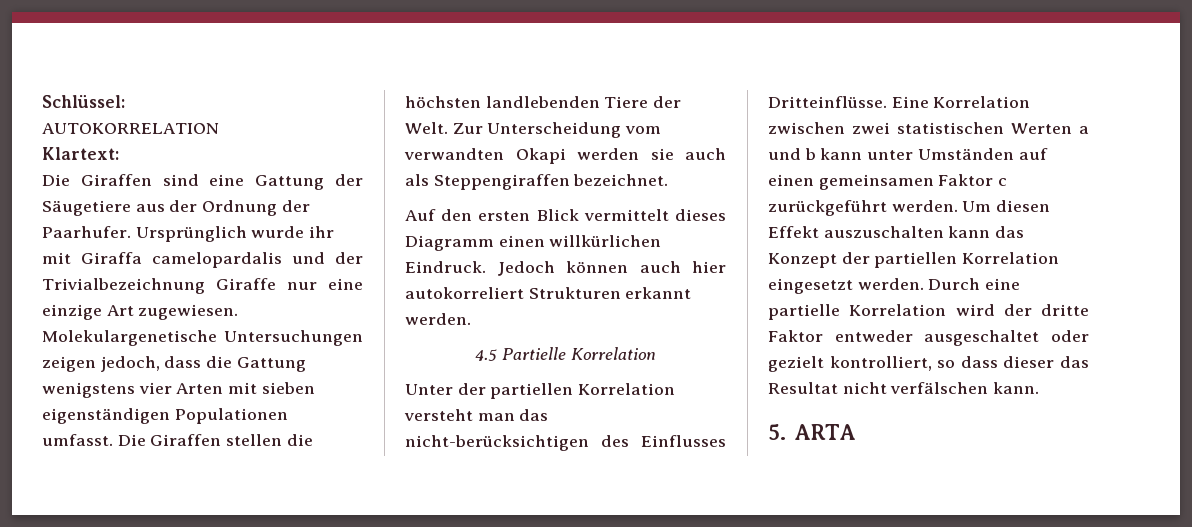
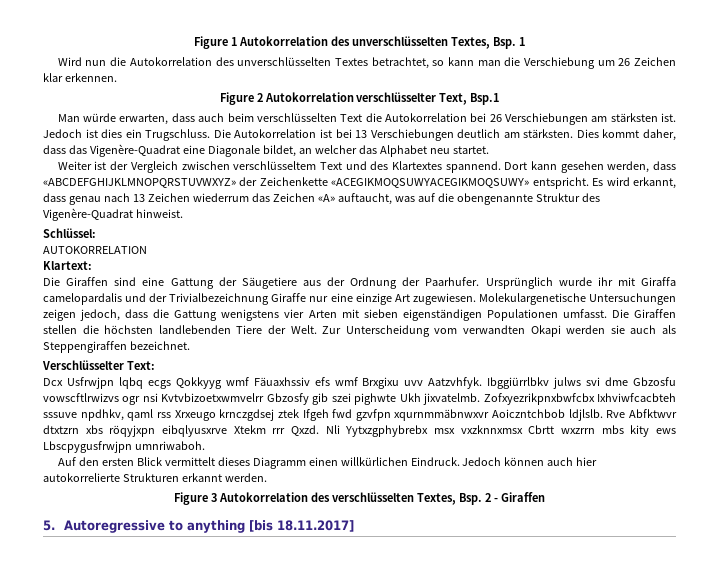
(42, 101) none -> [194,36,525,49] [57,57,677,69] [43,73,117,82] [219,92,500,105] [57,113,676,125] [43,129,676,141] [43,144,489,157] [57,161,677,173] [43,177,677,189] [43,193,600,205] [43,208,183,221] Figure 1 Autokorrelation des unverschlüsselten Textes, Bsp. 1 // Wird nun die Autokorrelation des unverschlüsselten Textes betrachtet, so kann man die Verschiebung um 26 Zeichen klar erkennen. // Figure 2 Autokorrelation verschlüsselter Text, Bsp.1 // Man würde erwarten, dass auch beim verschlüsselten Text die Autokorrelation bei 26 Verschiebungen am stärksten ist. Jedoch ist dies ein Trugschluss. Die Autokorrelation ist bei 13 Verschiebungen deutlich am stärksten. Dies kommt daher, dass das Vigenère-Quadrat eine Diagonale bildet, an welcher das Alphabet neu startet. // Weiter ist der Vergleich zwischen verschlüsseltem Text und des Klartextes spannend. Dort kann gesehen werden, dass «ABCDEFGHIJKLMNOPQRSTUVWXYZ» der Zeichenkette «ACEGIKMOQSUWYACEGIKMOQSUWY» entspricht. Es wird erkannt, dass genau nach 13 Zeichen wiederrum das Zeichen «A» auftaucht, was auf die obengenannte Struktur des Vigenère-Quadrat hinweist. //
(669, 180) none -> [42,360,155,370] [43,377,676,389] [43,393,676,405] [43,409,677,421] [43,425,676,437] [43,441,205,453] // Verschlüsselter Text: // Dcx Usfrwjpn lqbq ecgs Qokkyyg wmf Fäuaxhssiv efs wmf Brxgixu uvv Aatzvhfyk. Ibggiürrlbkv julws svi dme Gbzosfu vowscftlrwizvs ogr nsi Kvtvbizoetxwmvelrr Gbzosfy gib szei pighwte Ukh jixvatelmb. Zofxyezrikpnxbwfcbx Ixhviwfcacbteh sssuve npdhkv, qaml rss Xrxeugo krnczgdsej ztek Ifgeh fwd gzvfpn xqurnmmäbnwxvr Aoiczntchbob ldjlslb. Rve Abfktwvr dtxtzrn xbs röqyjxpn eibqlyusxrve Xtekm rrr Qxzd. Nli Yytxzgphybrebx msx vxzknnxmsx Cbrtt wxzrrn mbs kity ews Lbscpygusfrwjpn umnriwaboh.
[405,287,524,299] autokorreliert -> [43,473,120,482] autokorrelierte
[475,347,656,361] [405,383,676,399] [404,409,549,421] [405,435,726,451] [768,96,1031,108] [768,122,1089,134] [768,148,1048,160] [768,174,1008,190] [768,200,1051,216] [768,226,1025,238] [768,252,1060,268] [768,278,1021,294] [768,304,1089,320] [768,330,1089,346] [768,356,1089,372] [768,382,1040,394] [768,424,856,440] 4.5 Partielle Korrelation // Unter der partiellen Korrelation versteht man das nicht-berücksichtigen des Einflusses Dritteinflüsse. Eine Korrelation zwischen zwei statistischen Werten a und b kann unter Umständen auf einen gemeinsamen Faktor c zurückgeführt werden. Um diesen Effekt auszuschalten kann das Konzept der partiellen Korrelation eingesetzt werden. Durch eine partielle Korrelation wird der dritte Faktor entweder ausgeschaltet oder gezielt kontrolliert, so dass dieser das Resultat nicht verfälschen kann. // 5. ARTA -> [174,492,545,505] [43,520,355,533] Figure 3 Autokorrelation des verschlüsselten Textes, Bsp. 2 - Giraffen // 5. Autoregressive to anything [bis 18.11.2017]

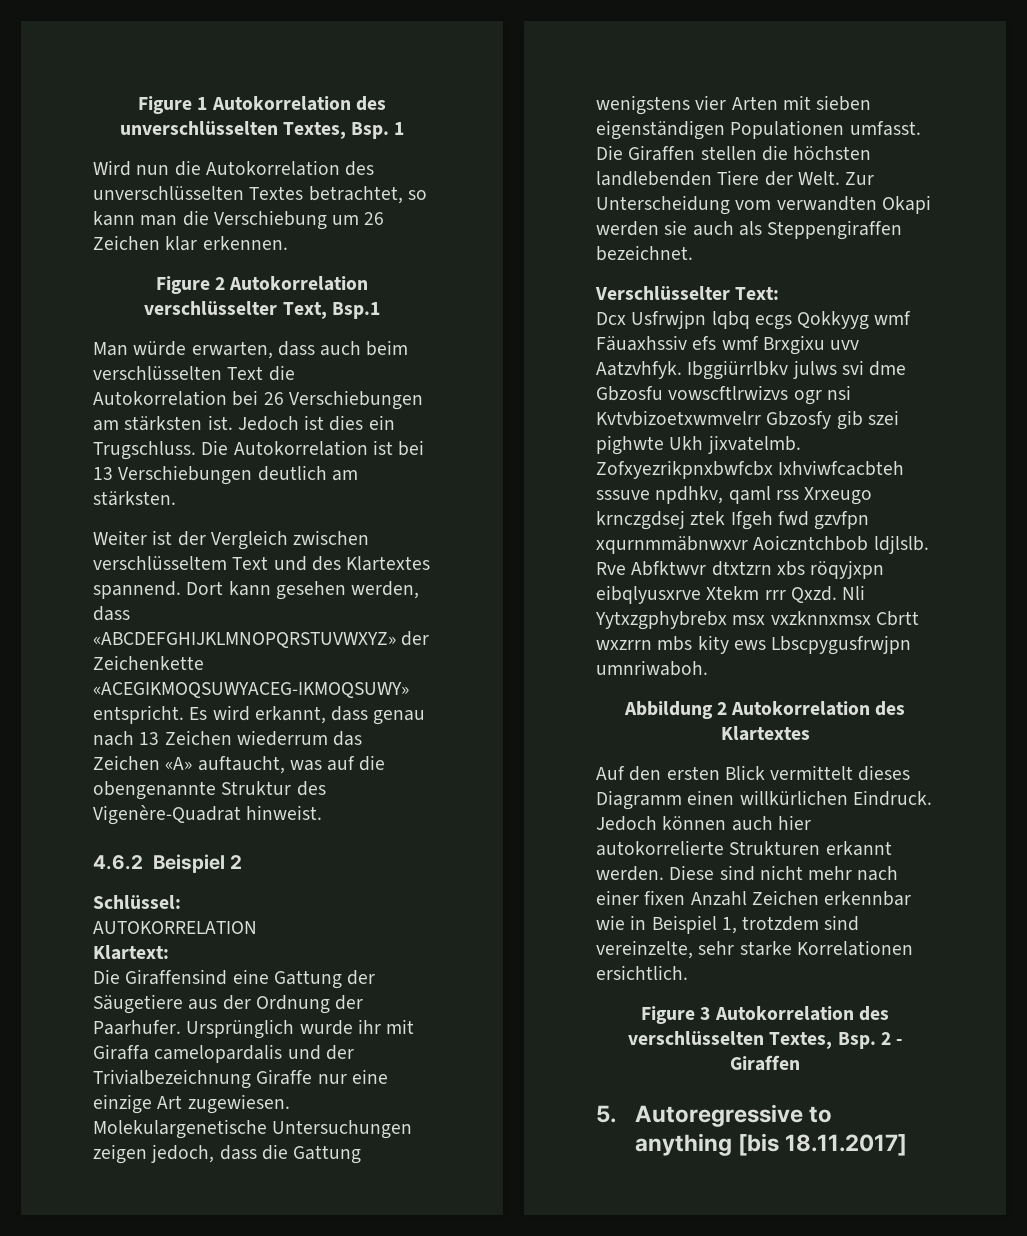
[576,129,676,141] [43,144,489,157] Dies kommt daher, dass das Vigenère-Quadrat eine Diagonale bildet, an welcher das Alphabet neu startet. -> (176, 498) none
[331,178,530,188] «ACEGIKMOQSUWYACEGIKMOQSUWY» -> [93,682,409,698] «ACEGIKMOQSUWYACEG-IKMOQSUWY»
(183, 213) none -> [93,854,243,873] // 4.6.2 Beispiel 2
[66,277,137,286] Giraffen sind -> [125,969,228,985] Giraffensind
(205, 445) none -> [623,701,906,719] [720,726,810,741] // Abbildung 2 Autokorrelation des Klartextes
(267, 477) none -> [669,865,899,881] [596,890,912,906] [596,915,860,934] [596,940,913,959] [596,965,688,980] Diese sind nicht mehr nach einer fixen Anzahl Zeichen erkennbar wie in Beispiel 1, trotzdem sind vereinzelte, sehr starke Korrelationen ersichtlich.

